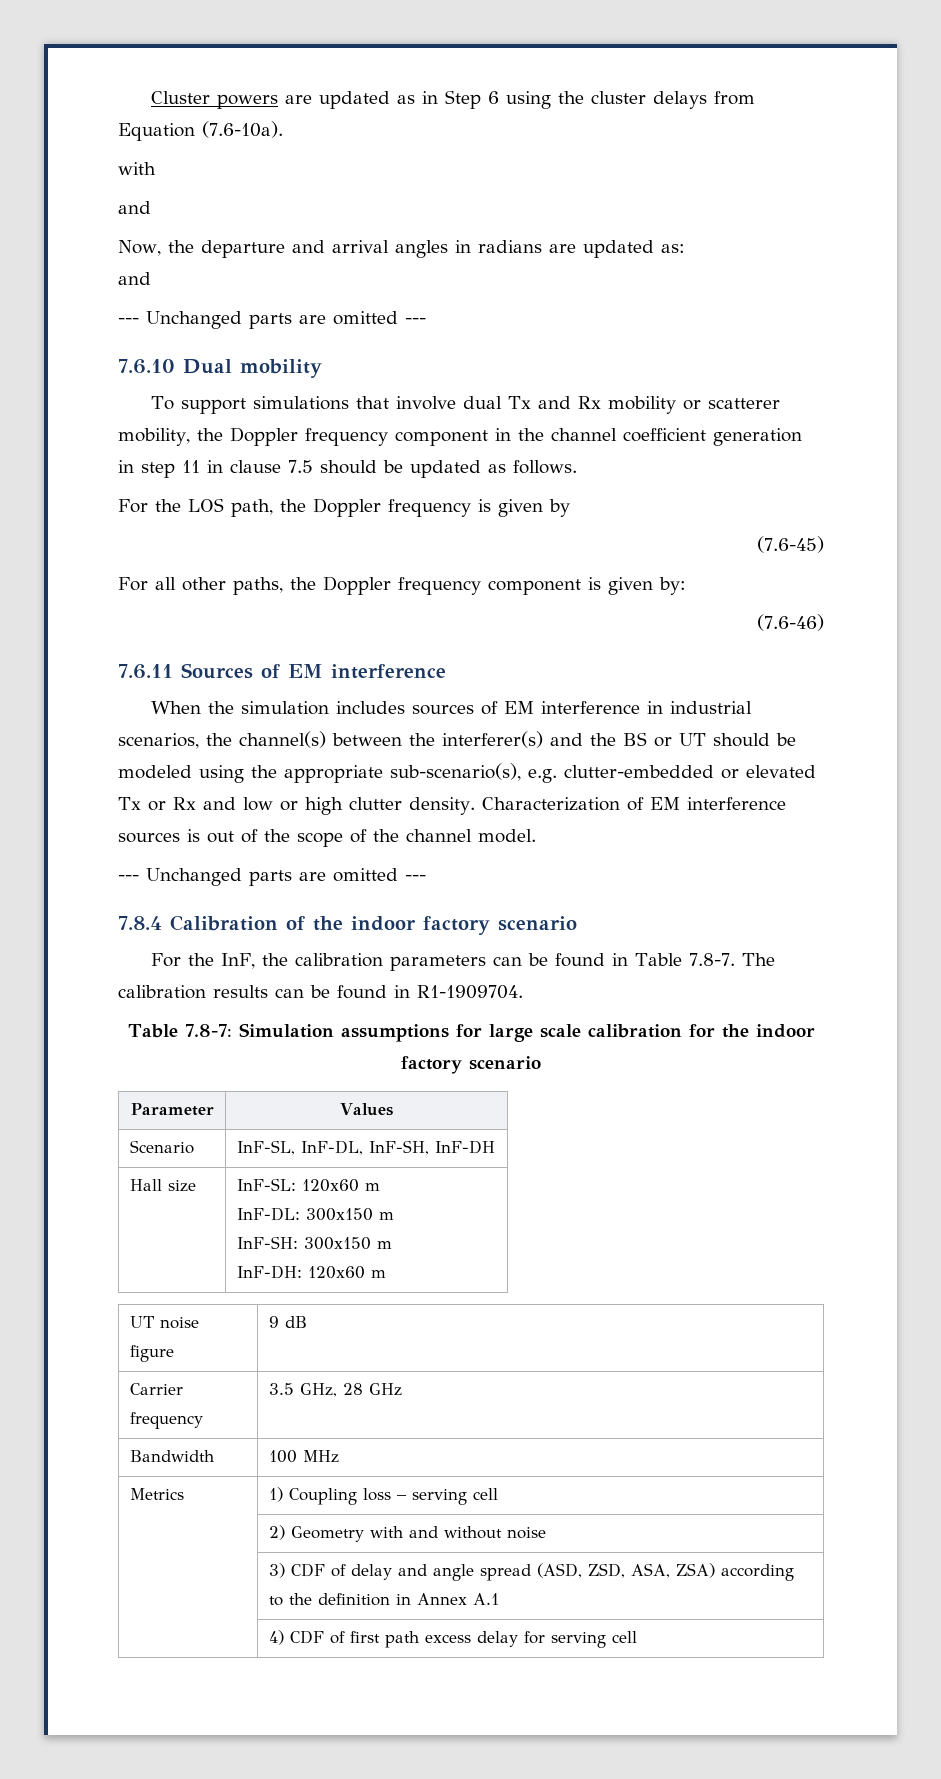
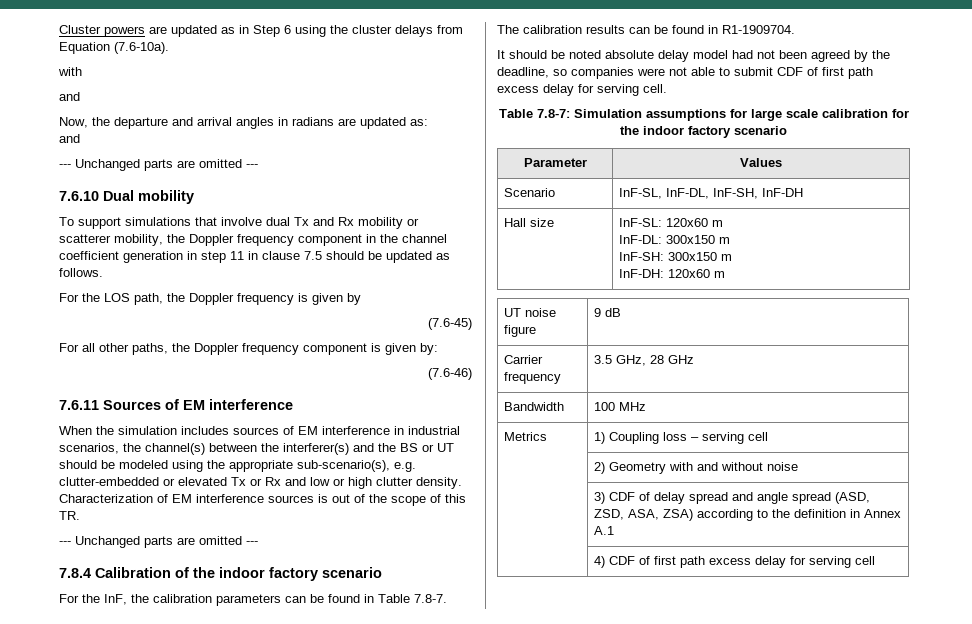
[373,829,536,843] the channel model. -> [445,494,466,503] [59,511,80,520] this TR.
(523, 992) none -> [497,50,890,62] [497,67,873,79] [497,84,667,96] // It should be noted absolute delay model had not been agreed by the deadline, so companies were not able to submit CDF of first path excess delay for serving cell.
(392, 1572) none -> [689,492,729,504] spread

